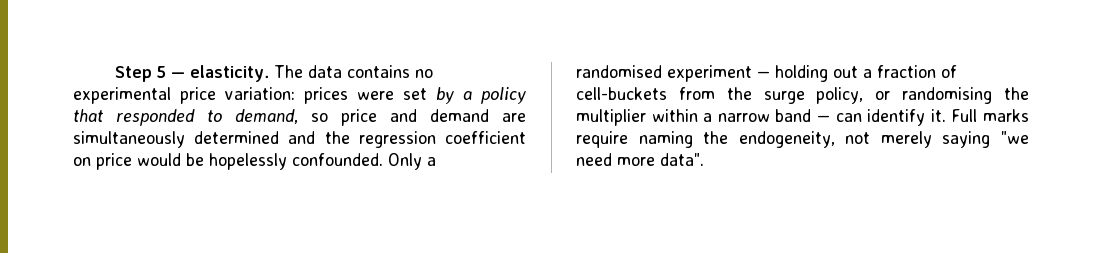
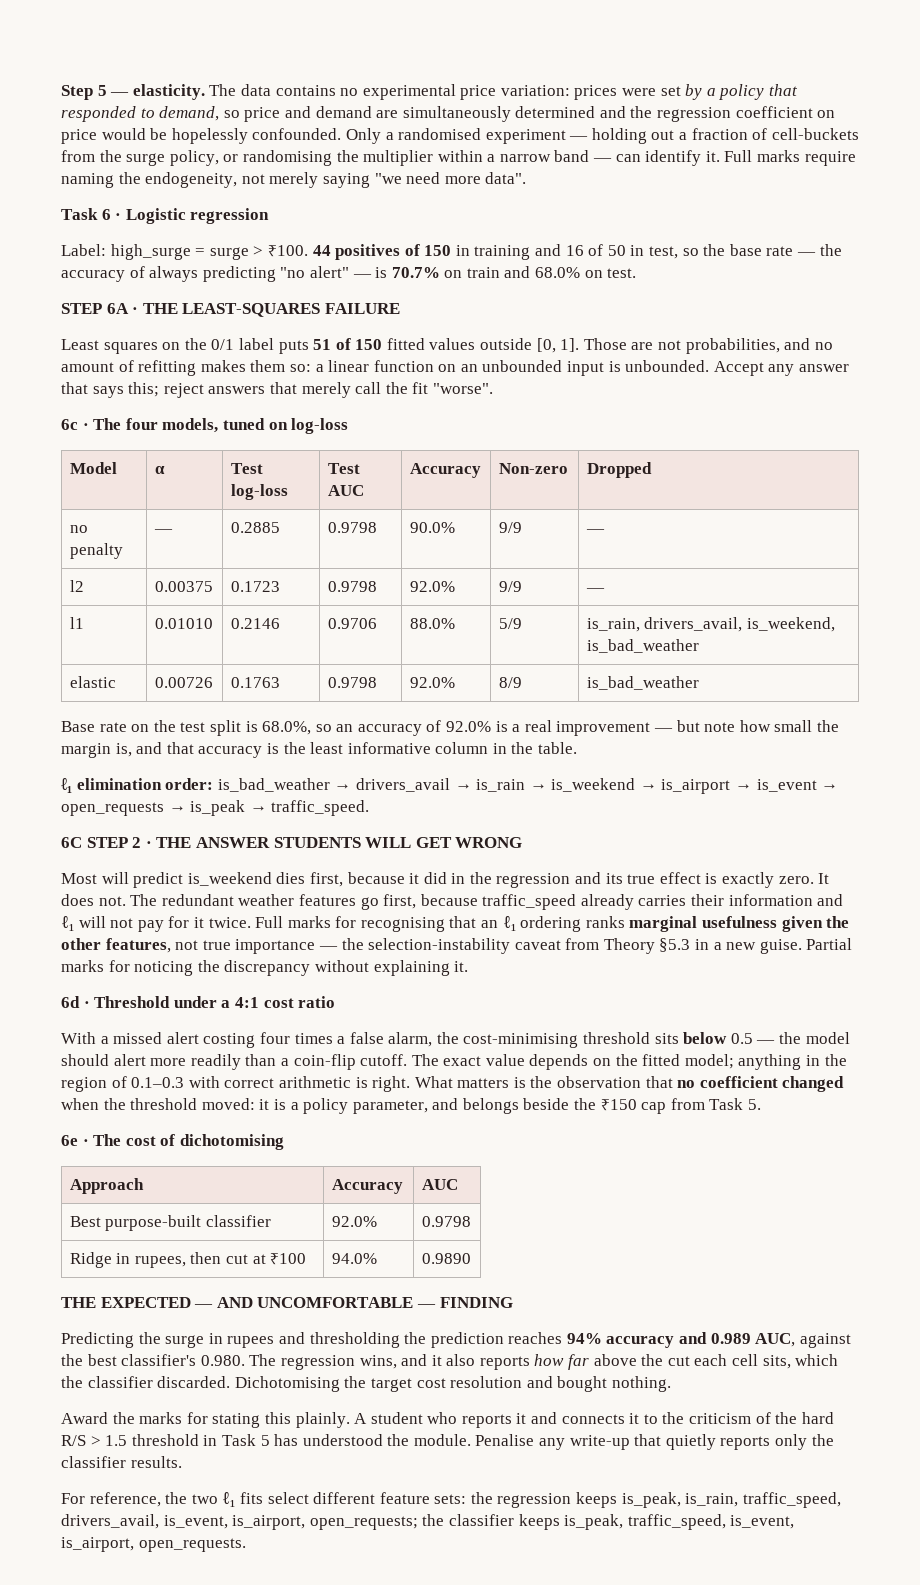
(704, 159) none -> [61,208,270,224] [61,244,842,260] [61,266,637,282] [61,303,400,317] [61,338,833,354] [61,360,850,376] [61,382,493,398] [61,418,349,434] [69,462,117,474] [154,466,165,474] [230,463,263,474] [230,484,288,500] [327,463,360,474] [327,485,364,496] [409,463,481,478] [498,463,568,474] [586,462,652,478] [69,525,88,533] [69,543,123,559] [153,529,173,533] [230,522,280,533] [327,522,377,533] [409,522,455,533] [498,522,522,533] [585,529,605,533] [69,580,84,592] [154,581,213,592] [230,581,280,592] [327,581,377,592] [409,581,455,592] [498,581,522,592] [585,588,605,592] [69,617,84,629] [154,618,213,629] [230,618,280,629] [327,618,377,629] [409,618,455,629] [498,618,522,629] [586,617,835,632] [586,639,699,653] [69,676,116,688] [154,677,213,688] [230,677,280,688] [327,677,377,688] [409,677,455,688] [498,677,522,688] [586,676,699,690] [61,720,839,736] [61,742,578,758] [61,778,839,794] [61,800,370,816] [61,837,523,848] [61,872,830,888] [61,894,844,910] [61,916,850,932] [61,938,853,954] [61,960,469,976] [61,996,336,1008] [61,1032,850,1048] [61,1054,847,1070] [61,1076,845,1092] [61,1098,762,1114] [61,1134,284,1150] [69,1178,144,1194] [331,1179,403,1194] [421,1179,458,1190] [69,1215,271,1231] [331,1216,377,1227] [421,1216,471,1227] [69,1252,307,1268] [331,1253,377,1264] [421,1253,471,1264] [61,1297,513,1308] [61,1332,851,1348] [61,1354,839,1370] [61,1376,671,1392] [61,1412,834,1428] [61,1434,834,1450] [61,1456,182,1468] [61,1492,841,1508] [61,1514,795,1530] [61,1537,246,1552] // Task 6 · Logistic regression // Label: high_surge = surge > ₹100. 44 positives of 150 in training and 16 of 50 in test, so the base rate — the accuracy of always predicting "no alert" — is 70.7% on train and 68.0% on test. // STEP 6A · THE LEAST-SQUARES FAILURE // Least squares on the 0/1 label puts 51 of 150 fitted values outside [0, 1]. Those are not probabilities, and no amount of refitting makes them so: a linear function on an unbounded input is unbounded. Accept any answer that says this; reject answers that merely call the fit "worse". // 6c · The four models, tuned on log-loss // Model | α | Test log-loss | Test AUC | Accuracy | Non-zero | Dropped // no penalty | — | 0.2885 | 0.9798 | 90.0% | 9/9 | — // l2 | 0.00375 | 0.1723 | 0.9798 | 92.0% | 9/9 | — // l1 | 0.01010 | 0.2146 | 0.9706 | 88.0% | 5/9 | is_rain, drivers_avail, is_weekend, is_bad_weather // elastic | 0.00726 | 0.1763 | 0.9798 | 92.0% | 8/9 | is_bad_weather // Base rate on the test split is 68.0%, so an accuracy of 92.0% is a real improvement — but note how small the margin is, and that accuracy is the least informative column in the table. // ℓ₁ elimination order: is_bad_weather → drivers_avail → is_rain → is_weekend → is_airport → is_event → open_requests → is_peak → traffic_speed. // 6C STEP 2 · THE ANSWER STUDENTS WILL GET WRONG // Most will predict is_weekend dies first, because it did in the regression and its true effect is exactly zero. It does not. The redundant weather features go first, because traffic_speed already carries their information and ℓ₁ will not pay for it twice. Full marks for recognising that an ℓ₁ ordering ranks marginal usefulness given the other features, not true importance — the selection-instability caveat from Theory §5.3 in a new guise. Partial marks for noticing the discrepancy without explaining it. // 6d · Threshold under a 4:1 cost ratio // With a missed alert costing four times a false alarm, the cost-minimising threshold sits below 0.5 — the model should alert more readily than a coin-flip cutoff. The exact value depends on the fitted model; anything in the region of 0.1–0.3 with correct arithmetic is right. What matters is the observation that no coefficient changed when the threshold moved: it is a policy parameter, and belongs beside the ₹150 cap from Task 5. // 6e · The cost of dichotomising // Approach | Accuracy | AUC // Best purpose-built classifier | 92.0% | 0.9798 // Ridge in rupees, then cut at ₹100 | 94.0% | 0.9890 // THE EXPECTED — AND UNCOMFORTABLE — FINDING // Predicting the surge in rupees and thresholding the prediction reaches 94% accuracy and 0.989 AUC, against the best classifier's 0.980. The regression wins, and it also reports how far above the cut each cell sits, which the classifier discarded. Dichotomising the target cost resolution and bought nothing. // Award the marks for stating this plainly. A student who reports it and connects it to the criticism of the hard R/S > 1.5 threshold in Task 5 has understood the module. Penalise any write-up that quietly reports only the classifier results. // For reference, the two ℓ₁ fits select different feature sets: the regression keeps is_peak, is_rain, traffic_speed, drivers_avail, is_event, is_airport, open_requests; the classifier keeps is_peak, traffic_speed, is_event, is_airport, open_requests.

